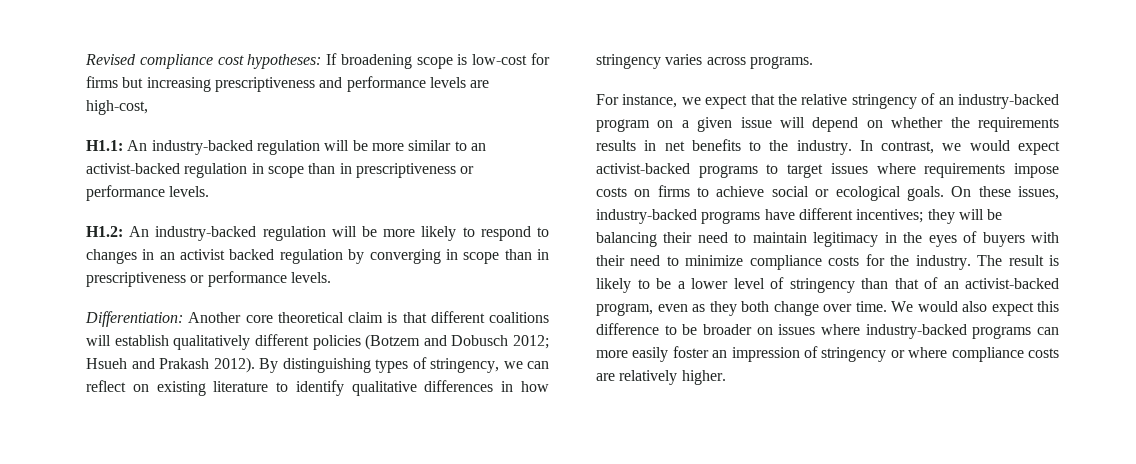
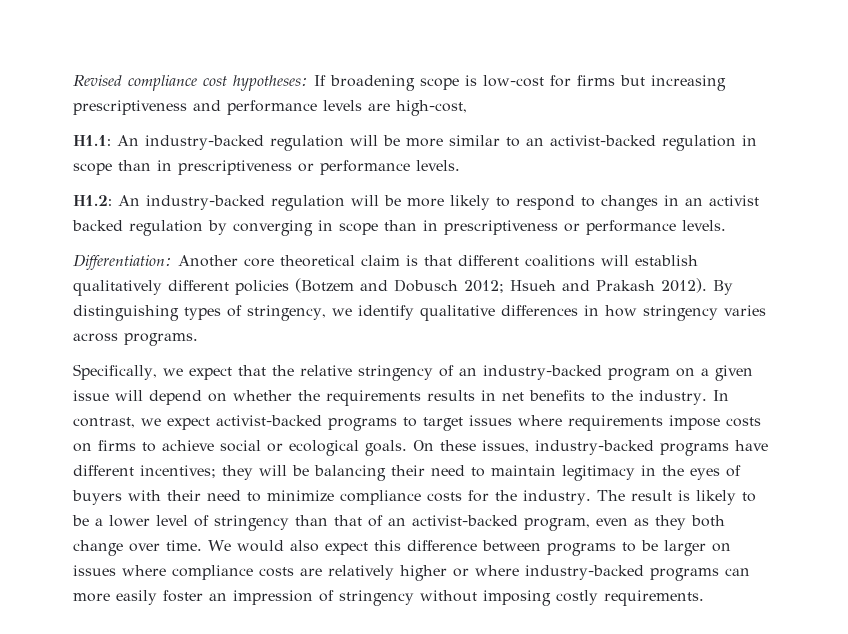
[527,361,549,369] [86,380,289,396] can reflect on existing literature to -> (352, 312) none
[596,94,678,108] For instance, -> [73,364,157,380] Specifically,
[969,140,1010,151] would -> (161, 422) none
[664,324,752,335] to be broader -> [481,540,706,556] between programs to be larger
(860, 329) none -> [172,565,519,581] compliance costs are relatively higher or where
[890,347,1059,362] [596,370,726,385] or where compliance costs are relatively higher. -> [420,590,704,606] without imposing costly requirements.

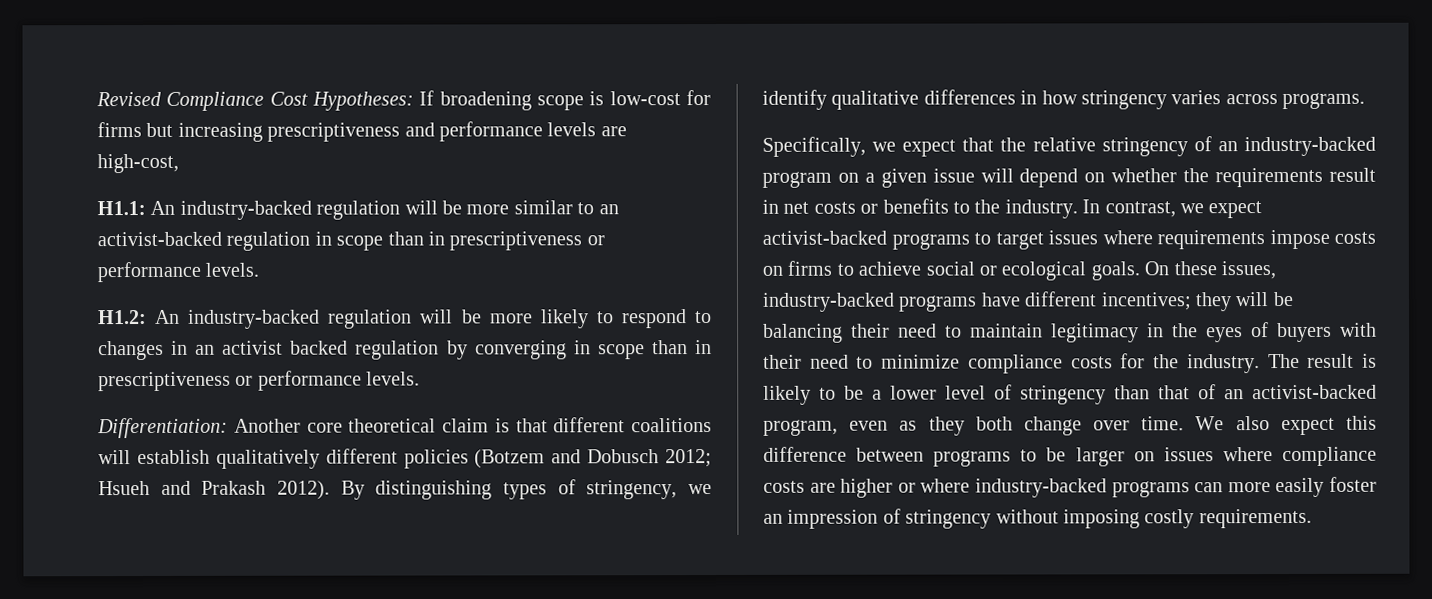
[128,75,308,91] compliance cost hypotheses: -> [166,91,414,111] Compliance Cost Hypotheses:
[427,390,475,401] results -> [1329,167,1376,182] result
(524, 396) none -> [813,201,879,214] costs or
[236,540,284,552] would -> (1225, 423) none
[328,565,394,580] relatively -> (836, 487) none

